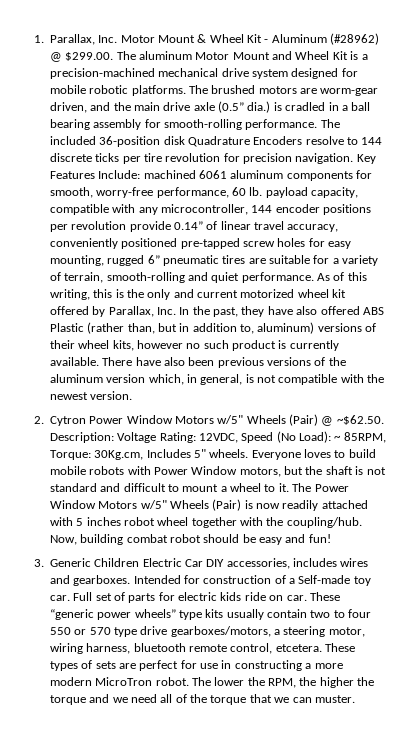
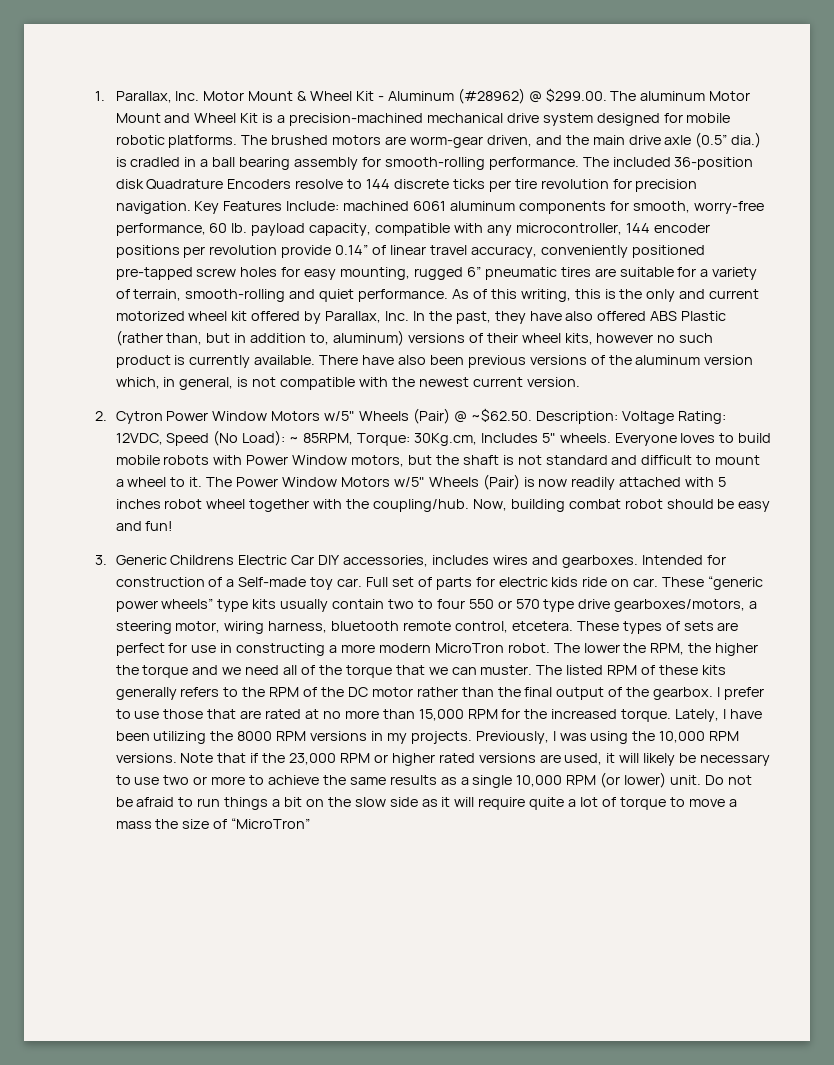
(88, 396) none -> [472,377,523,387] current
[94,558,140,567] Children -> [170,555,235,565] Childrens
(355, 699) none -> [536,665,726,675] [115,687,764,700] [115,709,762,722] [115,731,740,744] [115,753,771,766] [115,772,752,788] [115,797,737,810] [115,818,311,829] The listed RPM of these kits generally refers to the RPM of the DC motor rather than the final output of the gearbox. I prefer to use those that are rated at no more than 15,000 RPM for the increased torque. Lately, I have been utilizing the 8000 RPM versions in my projects. Previously, I was using the 10,000 RPM versions. Note that if the 23,000 RPM or higher rated versions are used, it will likely be necessary to use two or more to achieve the same results as a single 10,000 RPM (or lower) unit. Do not be afraid to run things a bit on the slow side as it will require quite a lot of torque to move a mass the size of “MicroTron”

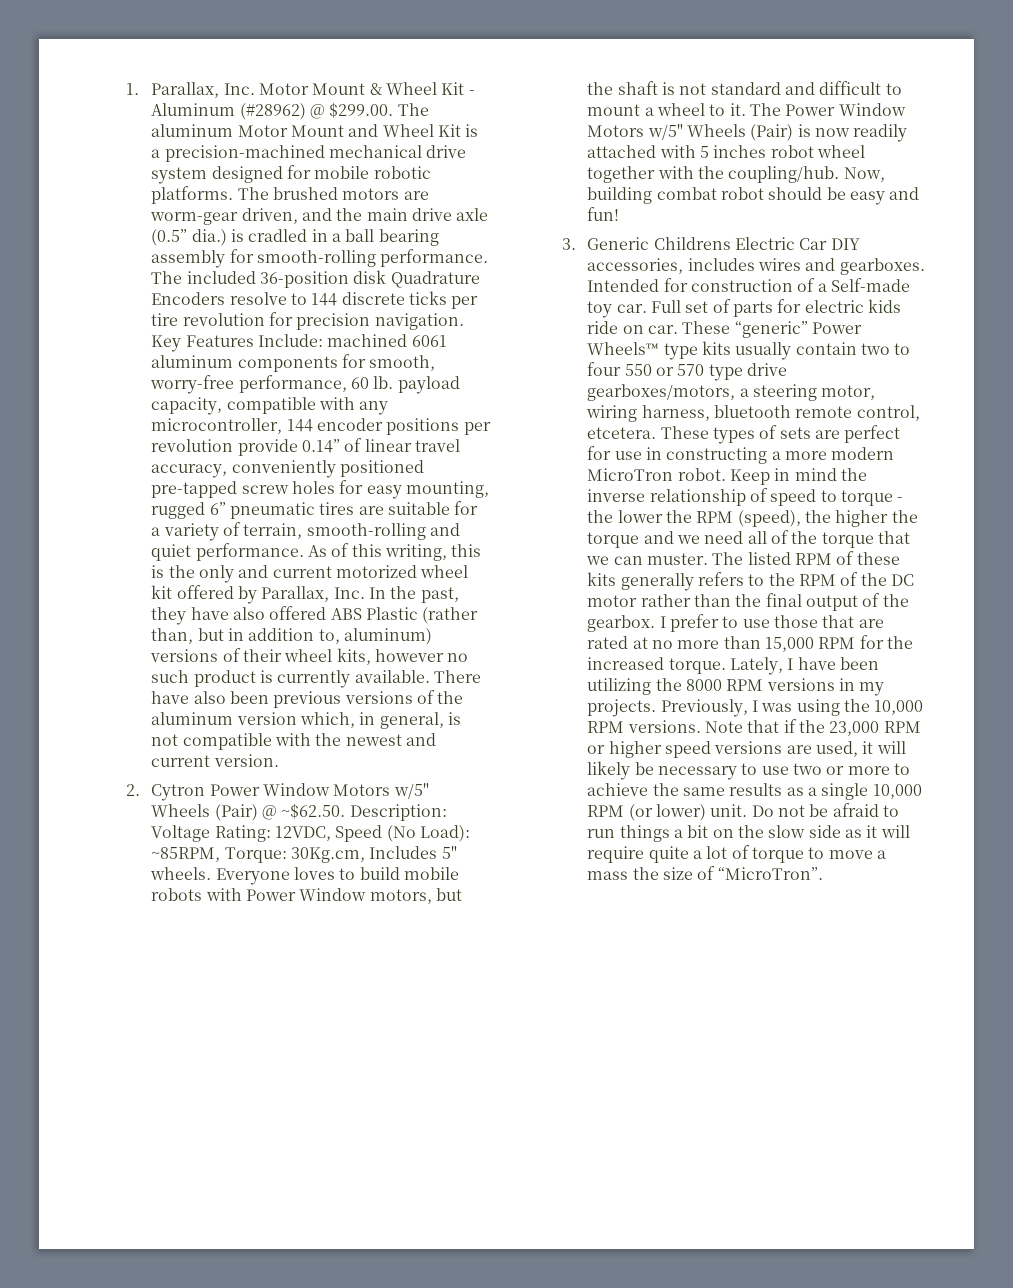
(469, 382) none -> [406,733,437,746] and
[289,433,354,445] ~ 85RPM, -> [151,847,221,862] ~85RPM,
[708,576,764,590] [115,598,214,612] “generic power wheels” -> [734,321,863,338] [587,342,660,355] “generic” Power Wheels™
[553,643,685,655] The lower the RPM, -> [730,468,868,485] [587,488,904,506] [587,510,801,527] Keep in mind the inverse relationship of speed to torque - the lower the RPM (speed),
[438,753,475,763] rated -> [665,741,712,758] speed
[231,818,311,829] “MicroTron” -> [717,867,823,880] “MicroTron”.

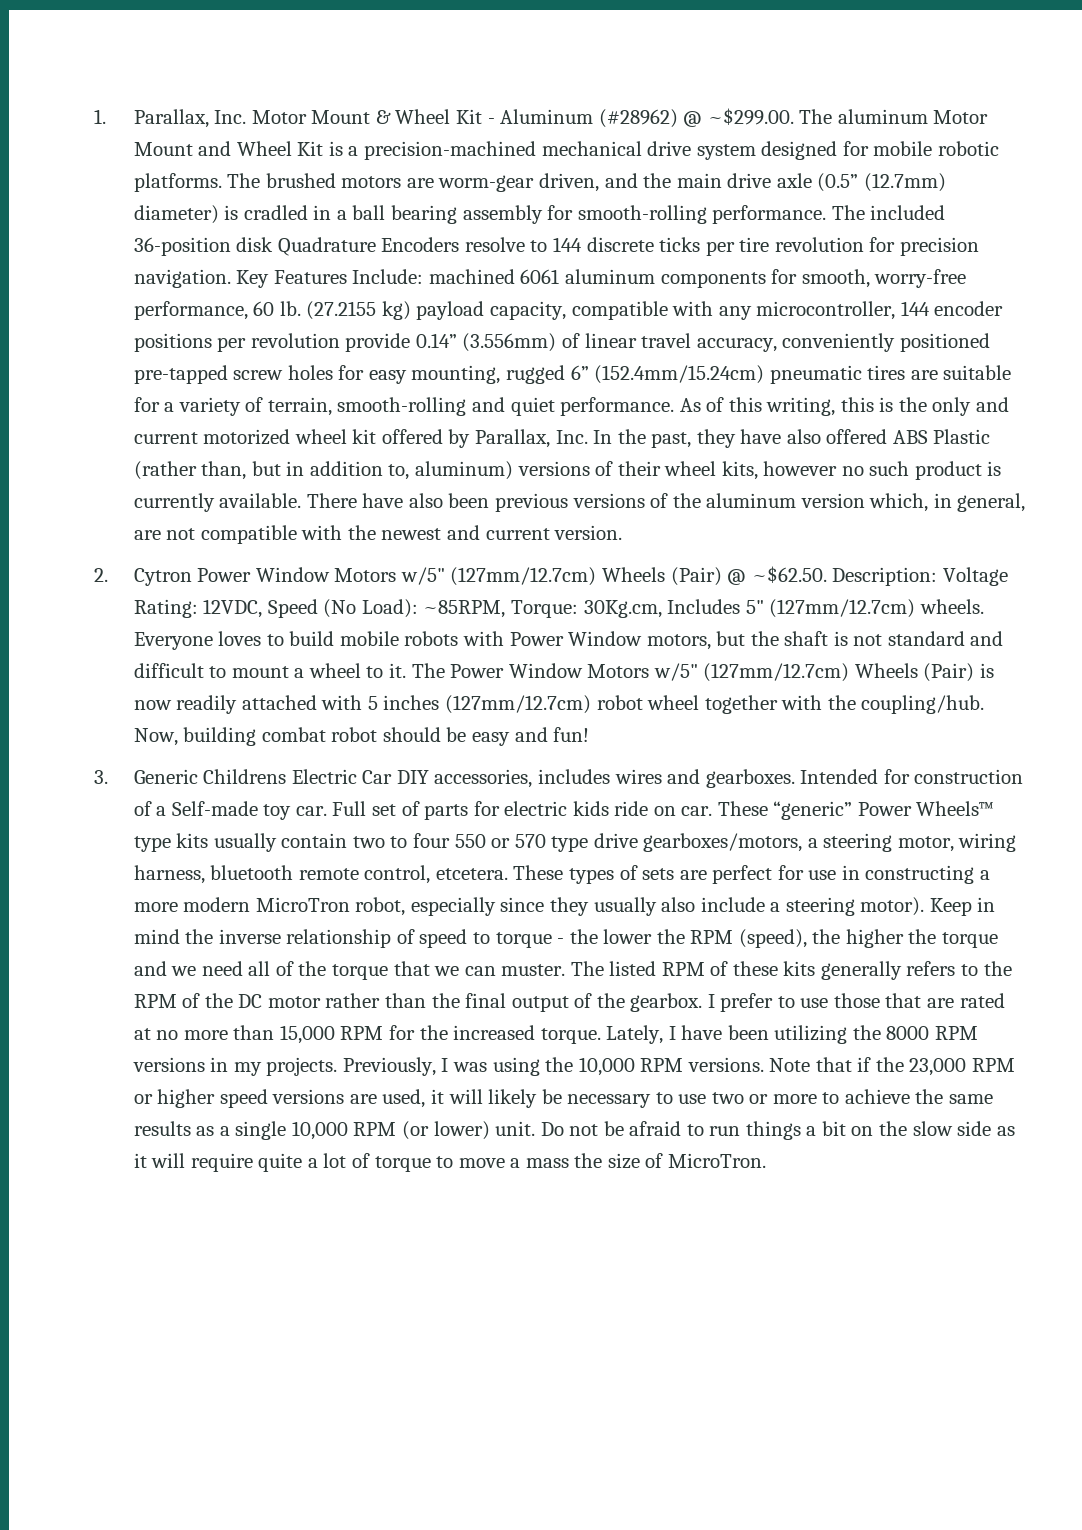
[329,102,394,118] $299.00. -> [707,108,794,125] ~$299.00.
[191,229,227,246] dia.) -> [863,173,946,192] [133,205,219,224] (12.7mm) diameter)
(394, 382) none -> [306,301,411,320] (27.2155 kg)
(341, 446) none -> [462,333,557,352] (3.556mm)
(226, 508) none -> [594,365,765,384] (152.4mm/15.24cm)
[448,712,462,725] is -> [133,530,161,540] are
(429, 791) none -> [450,567,597,586] (127mm/12.7cm)
(457, 852) none -> [769,599,916,618] (127mm/12.7cm)
(683, 132) none -> [703,663,850,682] (127mm/12.7cm)
(767, 151) none -> [445,695,592,714] (127mm/12.7cm)
[677,468,726,481] robot. -> [355,897,925,916] robot, especially since they usually also include a steering motor).
[717,867,823,880] “MicroTron”. -> [667,1153,766,1168] MicroTron.

